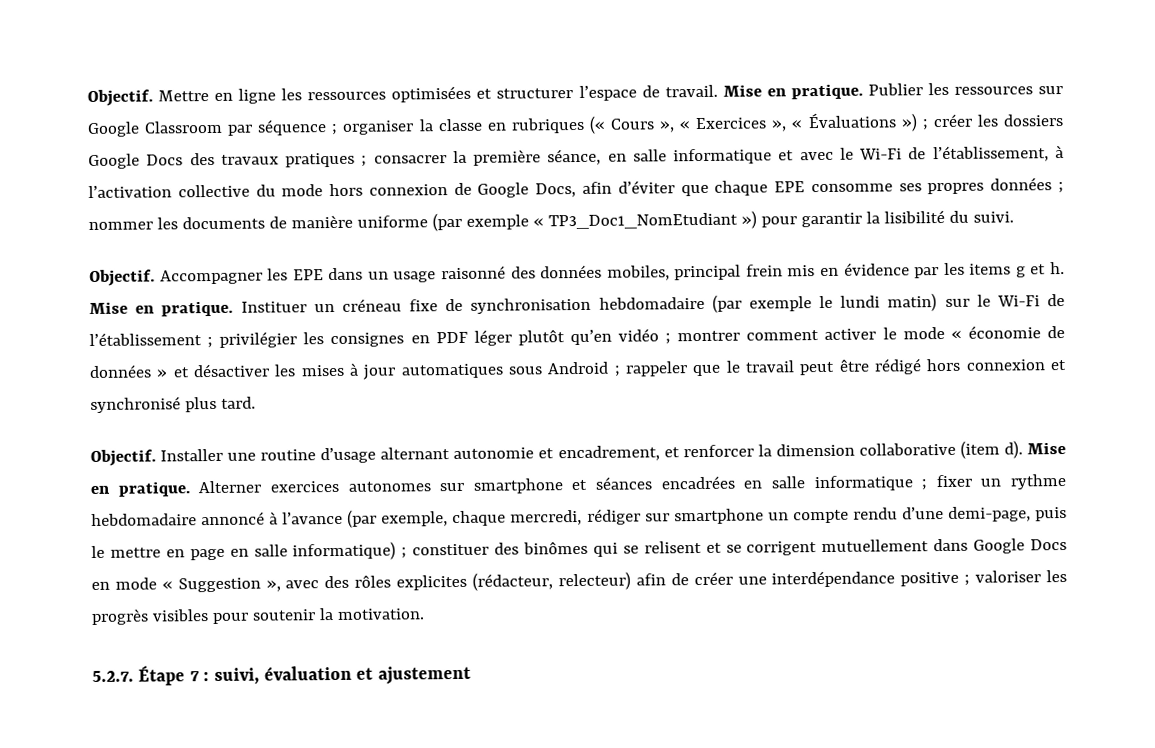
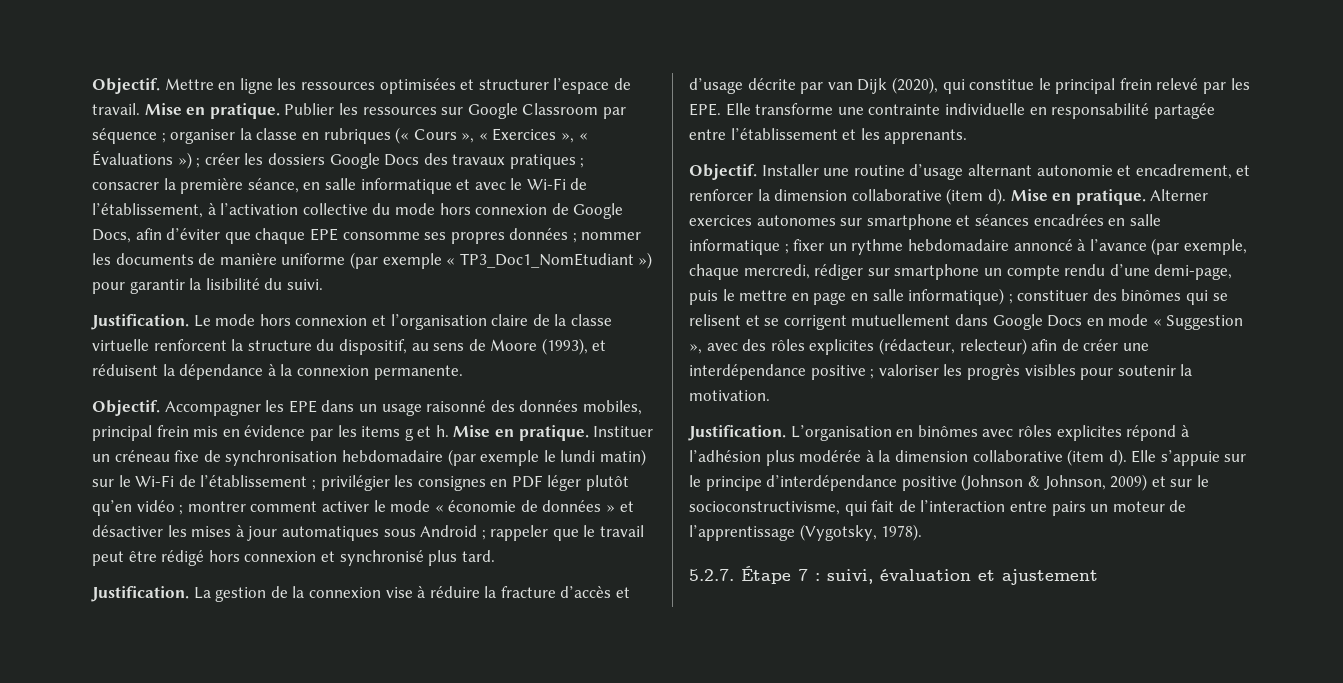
(1014, 217) none -> [91,314,612,330] [92,338,607,355] [92,364,463,380] // Justification. Le mode hors connexion et l’organisation claire de la classe virtuelle renforcent la structure du dispositif, au sens de Moore (1993), et réduisent la dépendance à la connexion permanente.
(256, 402) none -> [91,586,631,602] [689,77,1250,94] [689,103,1215,119] [689,128,968,144] // Justification. La gestion de la connexion vise à réduire la fracture d’accès et d’usage décrite par van Dijk (2020), qui constitue le principal frein relevé par les EPE. Elle transforme une contrainte individuelle en responsabilité partagée entre l’établissement et les apprenants.
(425, 614) none -> [688,425,1189,441] [689,449,1247,466] [689,474,1209,491] [689,500,1187,516] [689,524,923,541] // Justification. L’organisation en binômes avec rôles explicites répond à l’adhésion plus modérée à la dimension collaborative (item d). Elle s’appuie sur le principe d’interdépendance positive (Johnson & Johnson, 2009) et sur le socioconstructivisme, qui fait de l’interaction entre pairs un moteur de l’apprentissage (Vygotsky, 1978).

